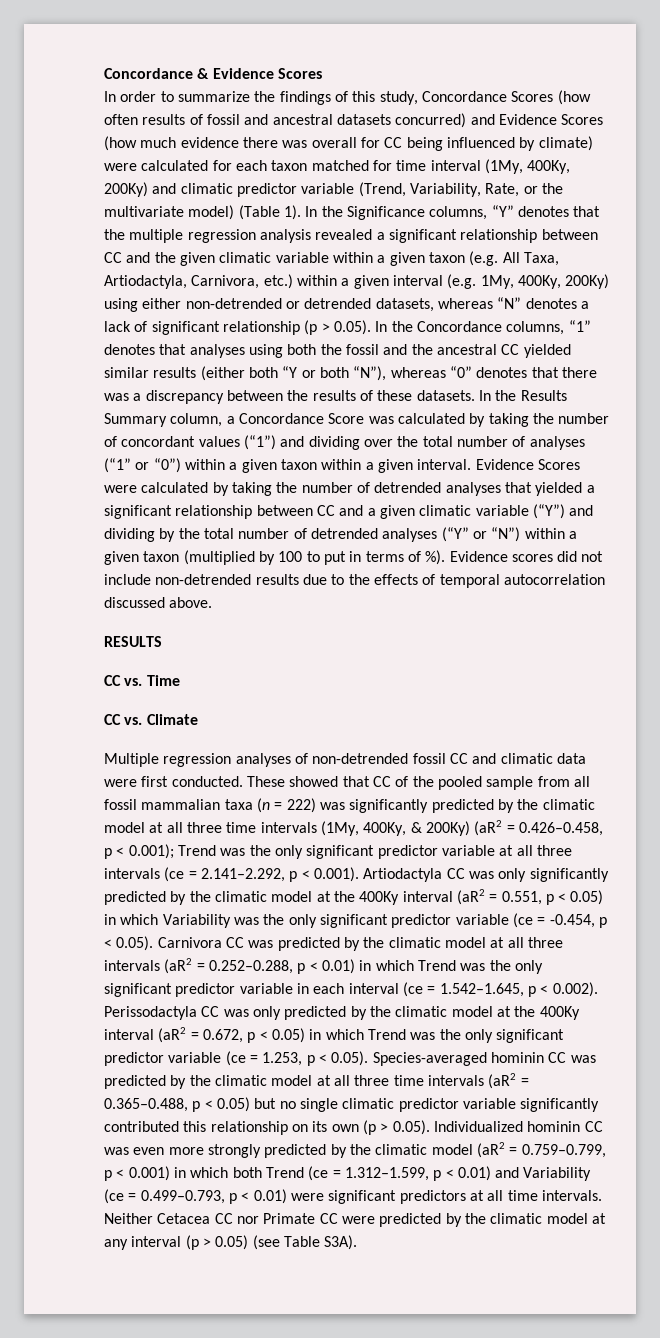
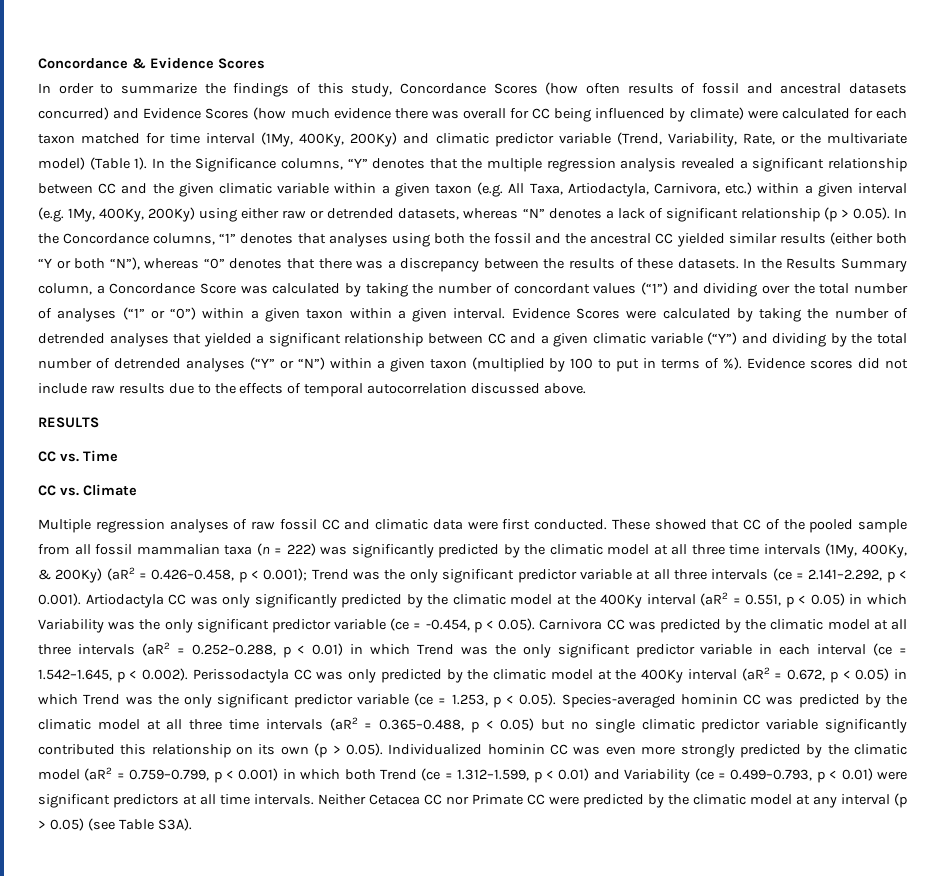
[185,298,282,309] non-detrended -> [282,210,307,219] raw
[155,574,252,585] non-detrended -> [90,385,115,394] raw
[312,753,409,764] non-detrended -> [251,521,275,530] raw

